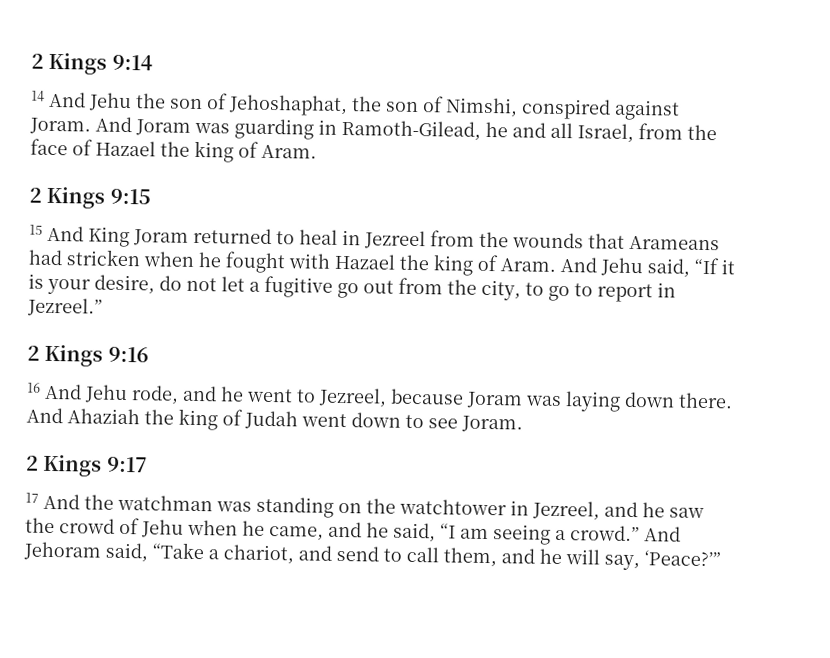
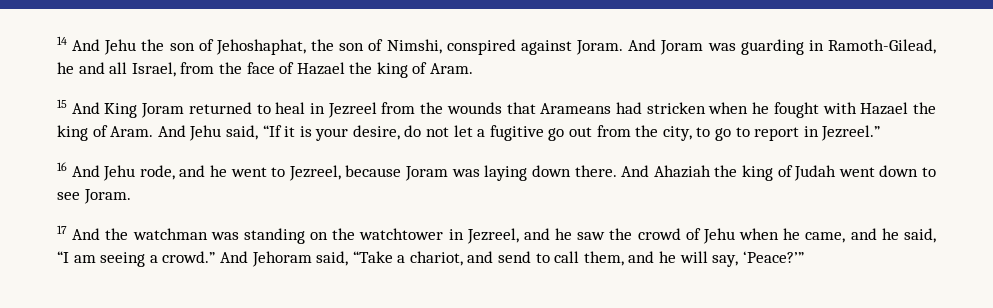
[31,52,153,75] 2 Kings 9:14 // -> (57, 40) none
[29,186,151,209] // 2 Kings 9:15 -> (474, 68) none
[27,344,149,367] // 2 Kings 9:16 -> (881, 133) none
[26,454,148,477] // 2 Kings 9:17 -> (131, 196) none

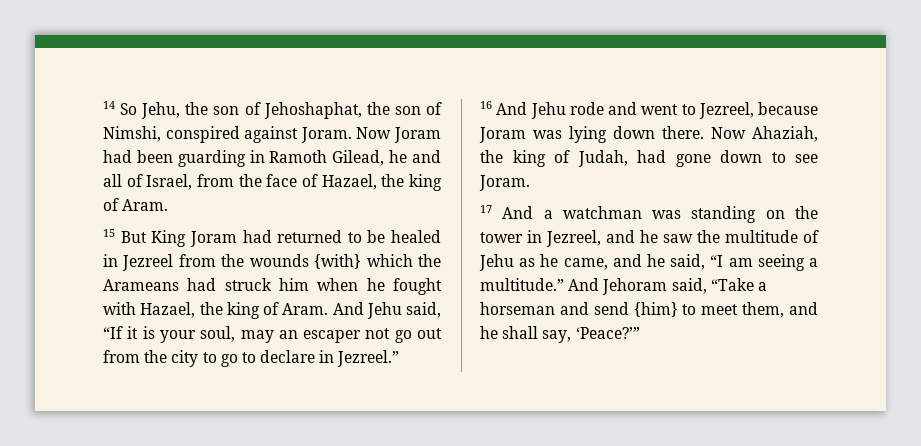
[72,39,137,55] And Jehu -> [120,102,181,119] So Jehu,
[628,39,936,55] And Joram was guarding in Ramoth-Gilead, -> [356,127,441,143] [103,150,385,167] Now Joram had been guarding in Ramoth Gilead,
(128, 68) none -> [126,174,143,187] of
[296,62,345,75] Hazael -> [321,174,377,190] Hazael,
[71,102,100,114] And -> [120,231,147,243] But
(185, 110) none -> [242,230,272,243] had
[275,102,306,114] heal -> [367,230,441,243] be healed
[506,102,706,114] that Arameans had stricken -> [314,254,441,269] [103,278,309,291] {with} which the Arameans had struck him
[860,102,909,115] Hazael -> [140,302,196,318] Hazael,
[352,125,544,141] desire, do not let a fugitive -> [200,326,391,343] soul, may an escaper not
[662,126,692,141] city, -> [171,350,199,367] city
[754,127,800,141] report -> [260,350,316,363] declare
[139,165,228,180] rode, and he -> [569,102,637,115] rode and
[484,165,528,181] laying -> [569,126,607,143] lying
[621,165,875,181] And Ahaziah the king of Judah went -> [711,126,818,142] [480,150,711,167] Now Ahaziah, the king of Judah, had gone
[105,228,129,240] the -> [543,210,553,219] a
[359,228,444,240] watchtower -> [480,232,523,243] tower
[637,228,681,240] crowd -> [725,230,798,243] multitude
[739,228,780,240] when -> [519,258,536,267] as
[162,251,216,263] crowd.” -> [480,278,564,291] multitude.”
[409,251,463,266] chariot, -> [480,302,555,315] horseman
[535,251,580,263] to call -> [633,302,739,317] {him} to meet
[679,251,708,263] will -> [502,326,539,339] shall

